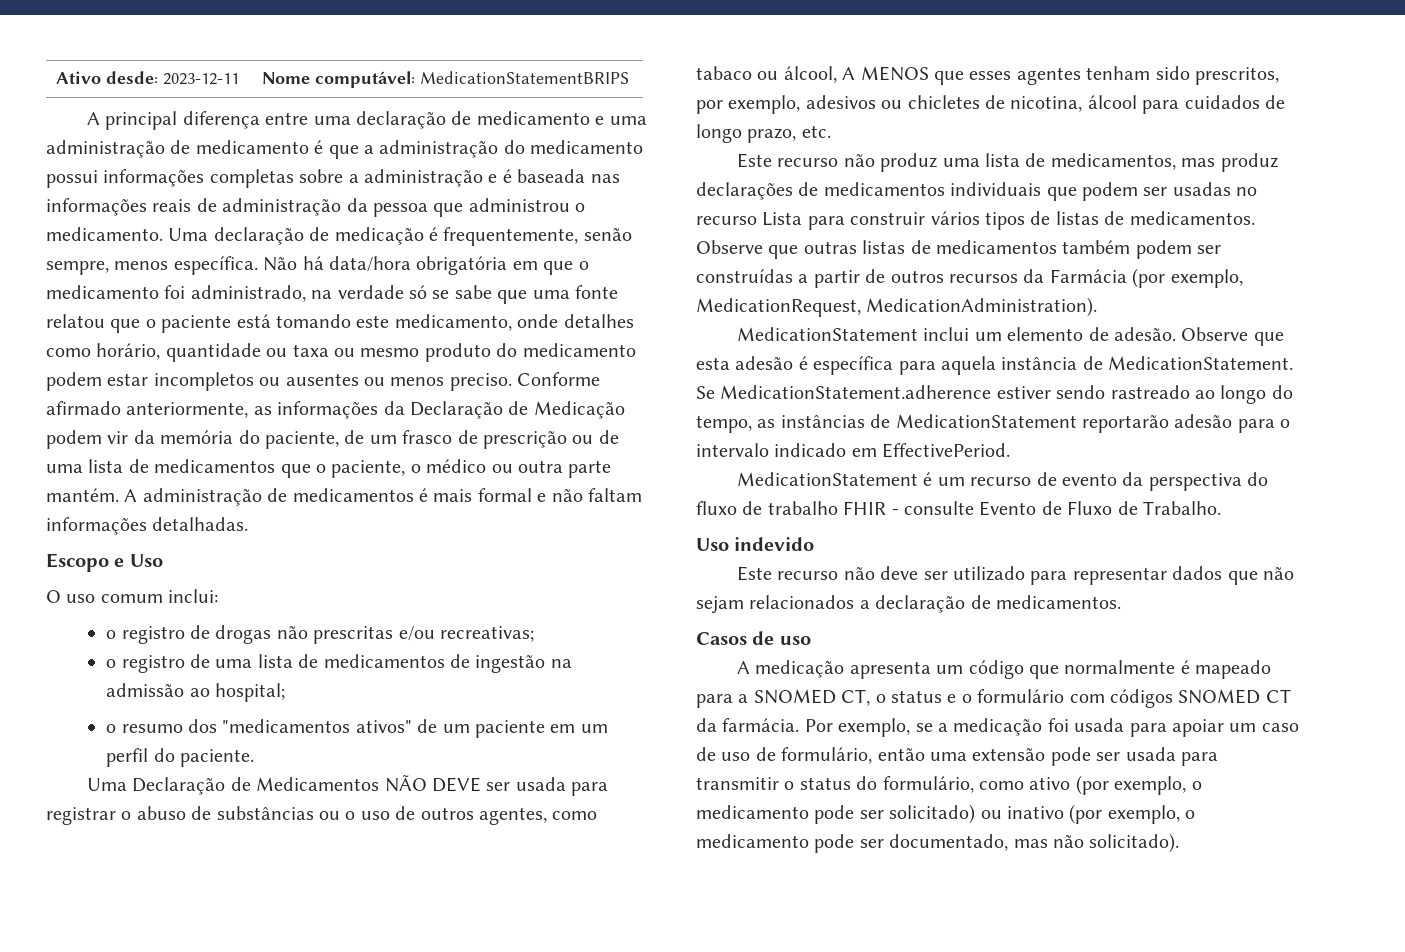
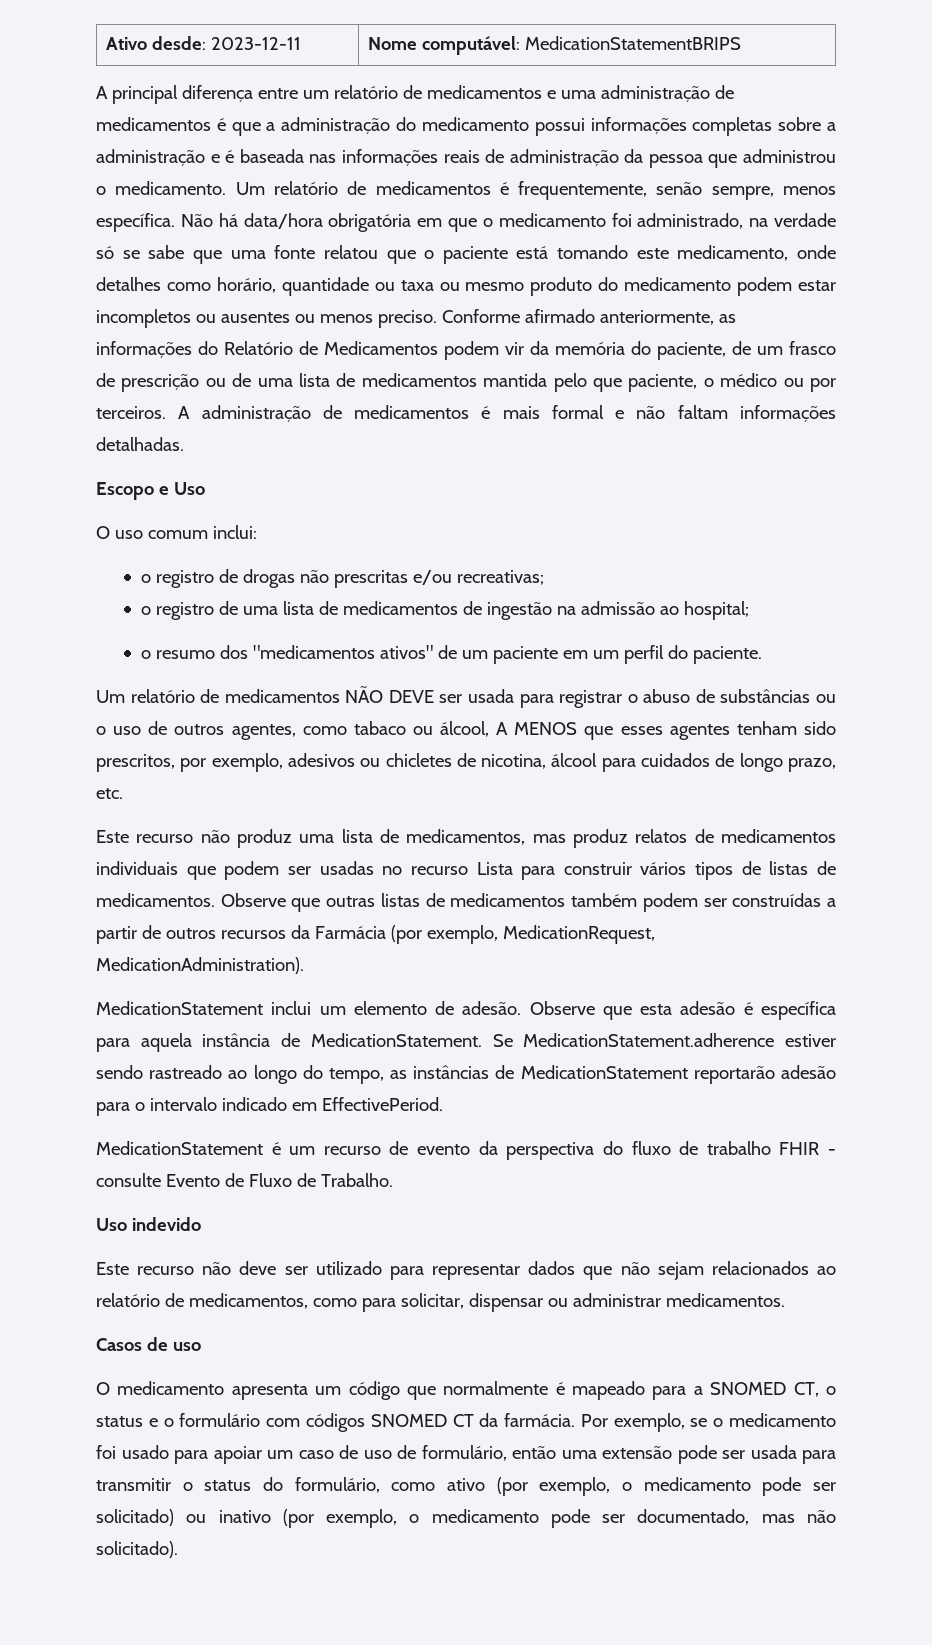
[313,111,590,129] uma declaração de medicamento -> [302,85,542,99] um relatório de medicamentos
[195,140,309,154] medicamento -> [96,117,211,131] medicamentos
[168,227,424,245] Uma declaração de medicação -> [235,181,491,195] Um relatório de medicamentos
[383,401,625,419] da Declaração de Medicação -> [198,341,438,355] do Relatório de Medicamentos
[280,464,326,478] que o -> [483,373,622,392] mantida pelo que
[517,460,612,478] [46,488,119,502] outra parte mantém. -> [809,378,836,392] [96,406,166,419] por terceiros.
[86,777,380,795] Uma Declaração de Medicamentos -> [96,689,340,703] Um relatório de medicamentos
[696,182,793,200] declarações -> [635,829,688,843] relatos
[859,595,991,613] a declaração de -> [817,1266,837,1275] [96,1293,661,1312] ao relatório de medicamentos, como para solicitar, dispensar ou administrar
[736,660,845,678] A medicação -> [96,1381,225,1395] O medicamento
[938,718,1125,736] a medicação foi usada -> [713,1413,837,1427] [96,1445,169,1459] o medicamento foi usado

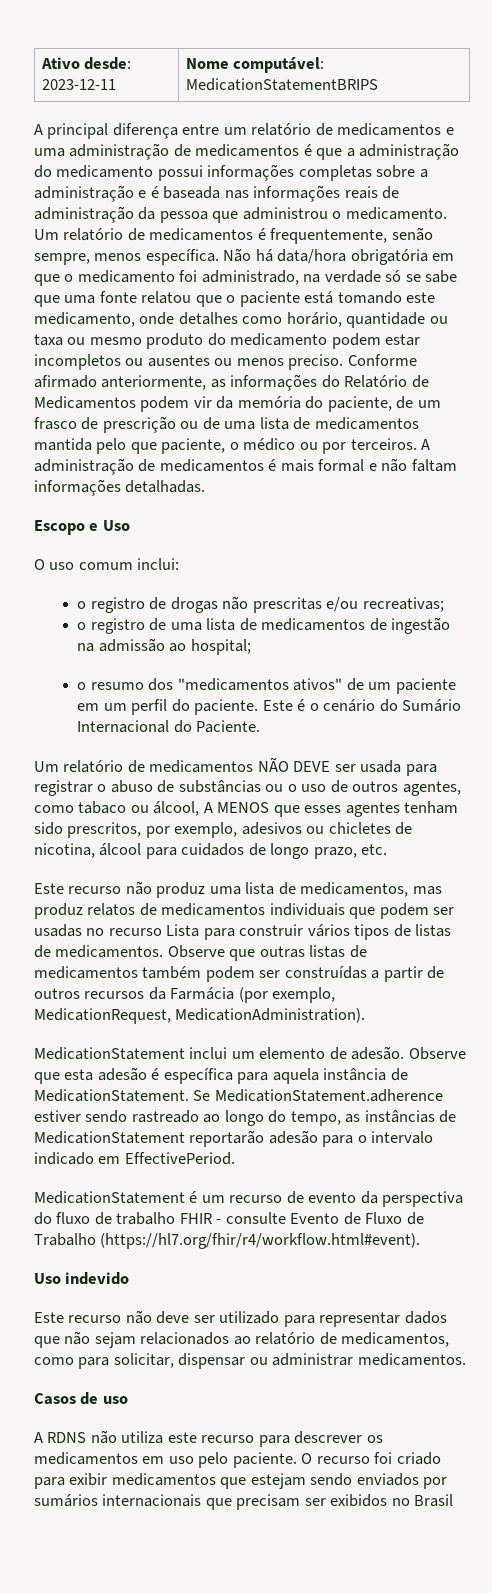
(762, 655) none -> [262,699,461,712] [77,720,261,733] Este é o cenário do Sumário Internacional do Paciente.
[320,1173,393,1187] Trabalho. -> [34,1233,421,1249] Trabalho (https://hl7.org/fhir/r4/workflow.html#event).
[96,1381,836,1400] [96,1413,837,1432] [96,1445,836,1464] [96,1477,836,1496] [96,1509,836,1528] [96,1541,178,1558] O medicamento apresenta um código que normalmente é mapeado para a SNOMED CT, o status e o formulário com códigos SNOMED CT da farmácia. Por exemplo, se o medicamento foi usado para apoiar um caso de uso de formulário, então uma extensão pode ser usada para transmitir o status do formulário, como ativo (por exemplo, o medicamento pode ser solicitado) ou inativo (por exemplo, o medicamento pode ser documentado, mas não solicitado). -> [34,1430,383,1447] [34,1452,441,1468] [34,1473,448,1489] [34,1494,454,1510] A RDNS não utiliza este recurso para descrever os medicamentos em uso pelo paciente. O recurso foi criado para exibir medicamentos que estejam sendo enviados por sumários internacionais que precisam ser exibidos no Brasil

